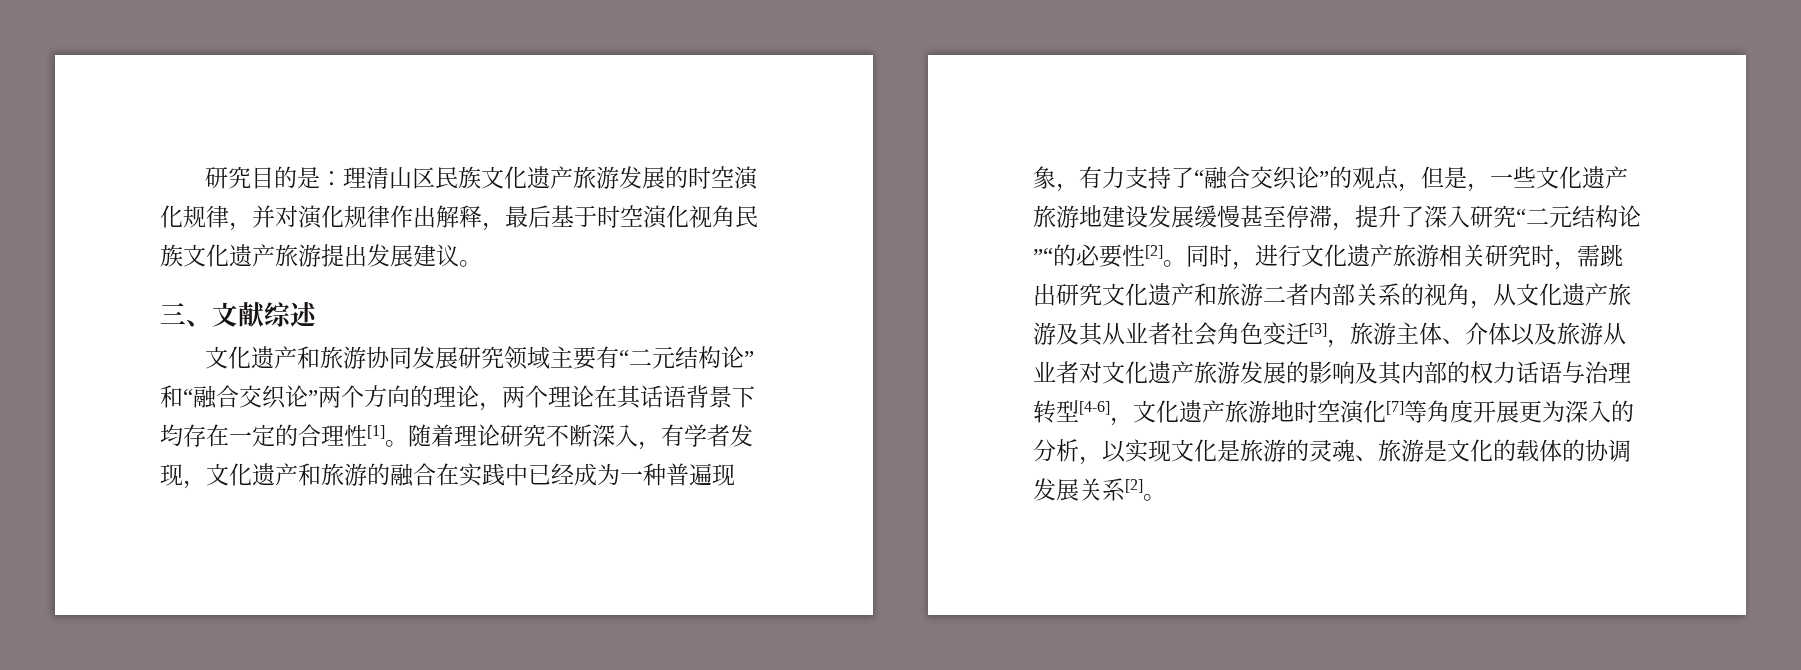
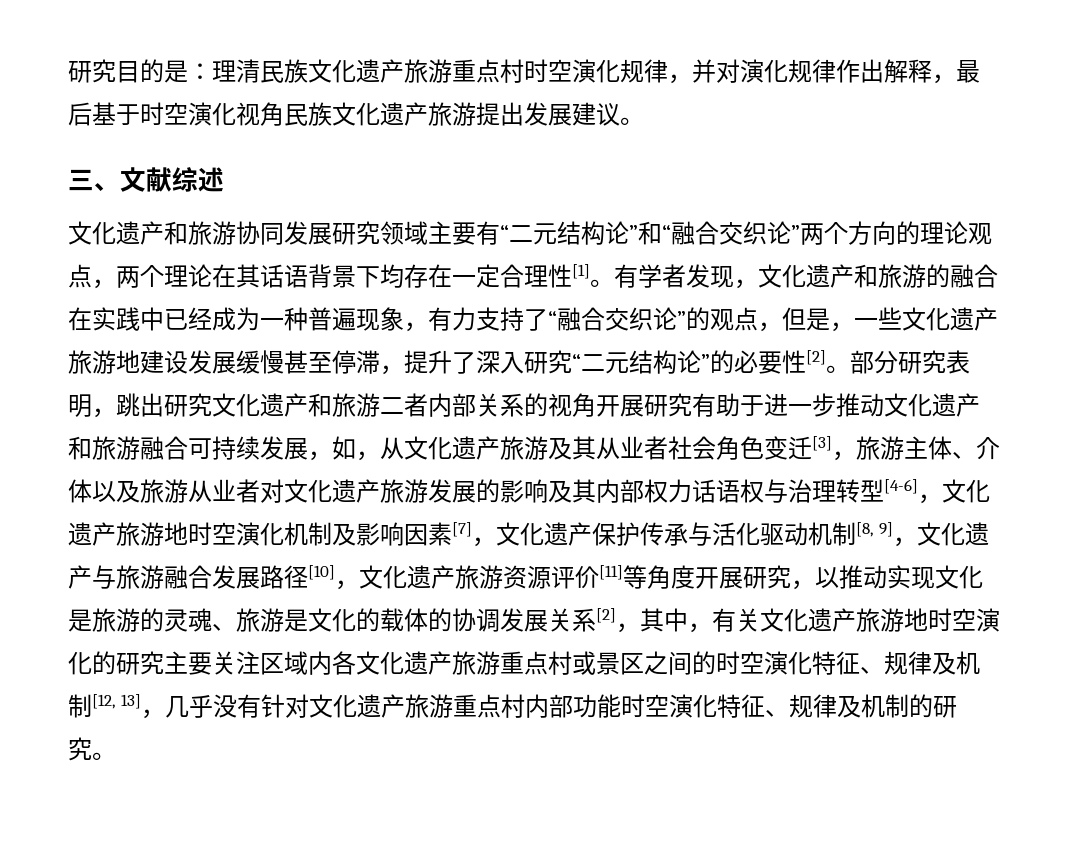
[388,166,688,189] 山区民族文化遗产旅游发展的 -> [260,59,524,83] 民族文化遗产旅游重点村
(479, 396) none -> [968,223,992,245] [68,264,92,288] 观点
[275,424,298,447] 的 -> (500, 276) none
[408,424,661,450] 随着理论研究不断深入， -> (614, 283) none
[1033,248,1053,264] ”“ -> [701,354,710,371] ”
[1186,244,1600,270] 同时，进行文化遗产旅游相关研究时，需 -> [850,350,970,374] [68,394,116,418] 部分研究表明，
(1470, 294) none -> [596,393,980,417] [68,436,356,461] 开展研究有助于进一步推动文化遗产和旅游融合可持续发展，如
[1447,361,1470,384] 的 -> (644, 491) none
(1562, 372) none -> [740,479,764,503] 权
[1386,400,1634,423] [1033,439,1126,465] [7]等角度开展更为深入的分析，以 -> [284,522,472,546] [472,522,894,547] [893,522,990,547] [68,565,335,589] [335,565,887,590] 机制及影响因素[7]，文化遗产保护传承与活化驱动机制[8, 9]，文化遗产与旅游融合发展路径[10]，文化遗产旅游资源评价[11]等角度开展研究，以推动
(1143, 486) none -> [616,608,1000,633] [68,651,980,675] [68,694,142,718] [141,694,958,719] [68,737,92,761] ，其中，有关文化遗产旅游地时空演化的研究主要关注区域内各文化遗产旅游重点村或景区之间的时空演化特征、规律及机制[12, 13]，几乎没有针对文化遗产旅游重点村内部功能时空演化特征、规律及机制的研究

